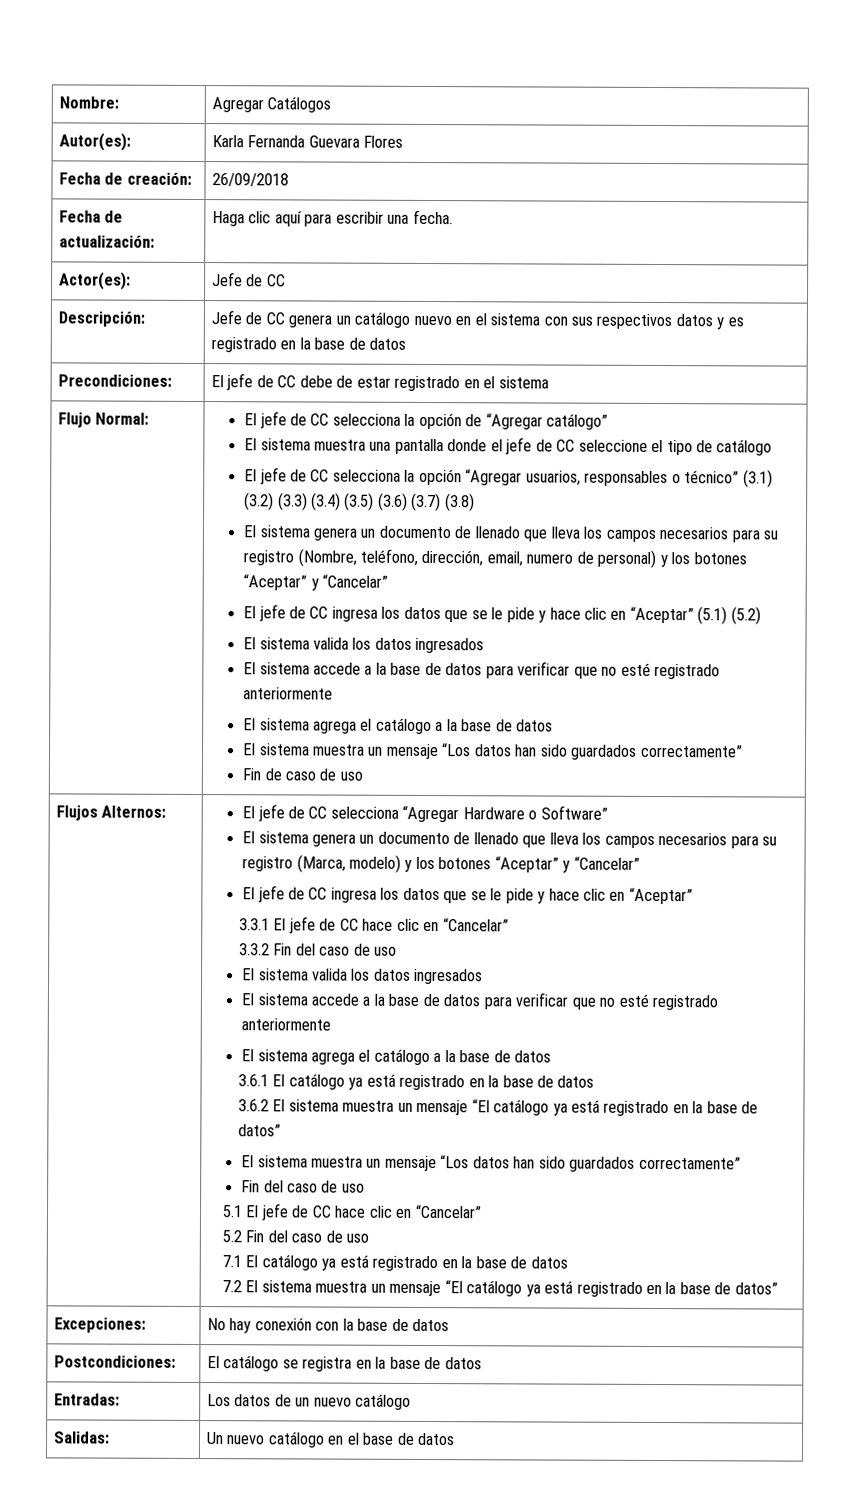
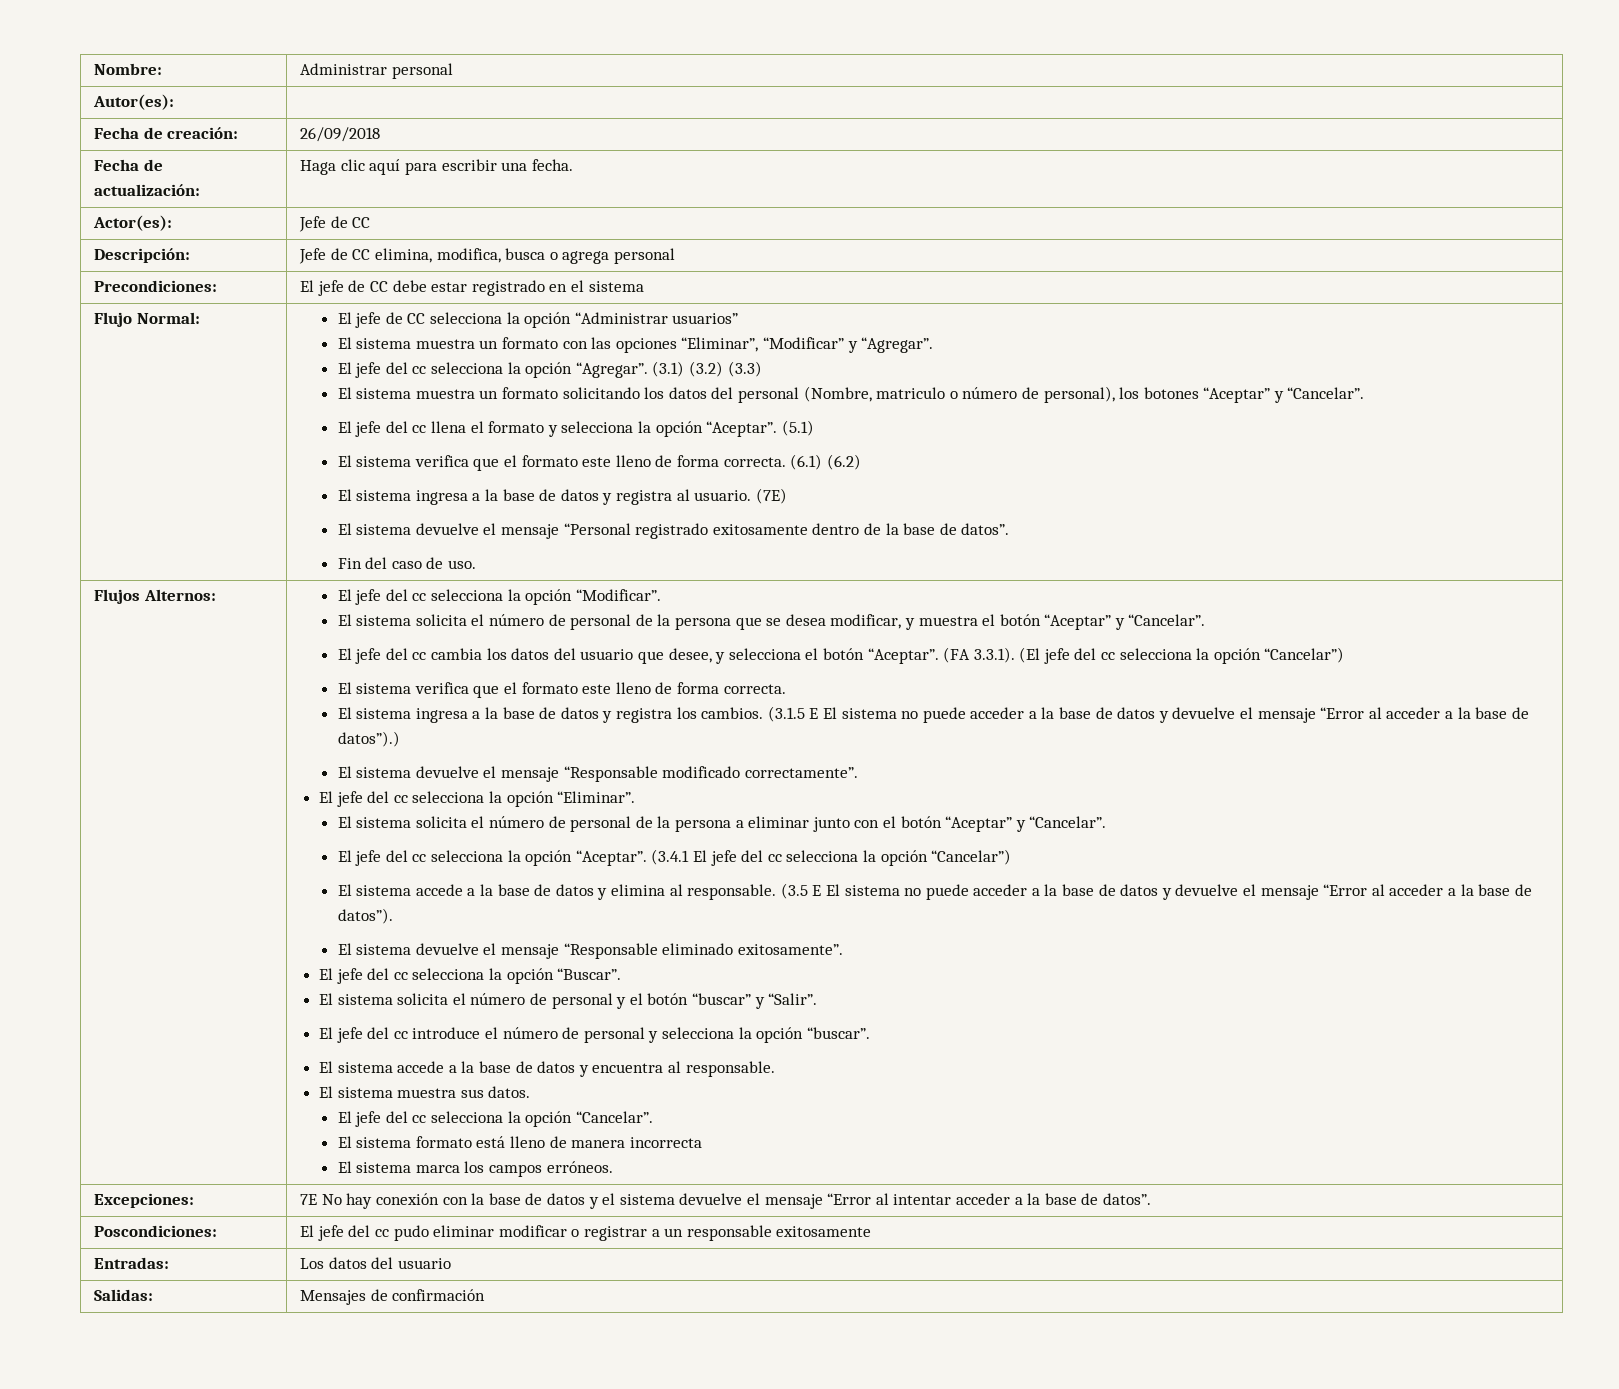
[211,96,332,113] Agregar Catálogos -> [300,63,453,79] Administrar personal
[211,135,404,148] Karla Fernanda Guevara Flores -> (175, 102) none
[288,311,744,330] [210,337,407,353] genera un catálogo nuevo en el sistema con sus respectivos datos y es registrado en la base de datos -> [375,248,676,264] elimina, modifica, busca o agrega personal
[336,375,354,388] de -> (427, 286) none
[465,413,609,430] [244,437,773,456] [244,467,773,488] [244,492,475,512] [243,525,779,543] [243,548,747,568] [243,574,389,591] [243,604,694,624] de “Agregar catálogo” // El sistema muestra una pantalla donde el jefe de CC seleccione el tipo de catálogo // El jefe de CC selecciona la opción “Agregar usuarios, responsables o técnico” (3.1) (3.2) (3.3) (3.4) (3.5) (3.6) (3.7) (3.8) // El sistema genera un documento de llenado que lleva los campos necesarios para su registro (Nombre, teléfono, dirección, email, numero de personal) y los botones “Aceptar” y “Cancelar” // El jefe de CC ingresa los datos que se le pide y hace clic en “Aceptar” -> [574,312,739,324] [337,337,934,353] [337,361,762,378] [337,386,1365,403] [337,421,778,437] “Administrar usuarios” // El sistema muestra un formato con las opciones “Eliminar”, “Modificar” y “Agregar”. // El jefe del cc selecciona la opción “Agregar”. (3.1) (3.2) (3.3) // El sistema muestra un formato solicitando los datos del personal (Nombre, matriculo o número de personal), los botones “Aceptar” y “Cancelar”. // El jefe del cc llena el formato y selecciona la opción “Aceptar”.
[730,606,761,625] [243,637,485,654] [243,661,721,680] [243,687,334,700] [243,717,554,735] [242,743,743,760] [242,768,363,781] [55,805,167,821] [242,804,608,823] [242,831,778,849] [242,854,640,873] [242,885,693,905] [238,916,509,934] [238,943,398,956] [242,968,484,985] [241,992,719,1011] [241,1018,332,1031] [241,1048,552,1066] [237,1073,595,1091] [237,1099,759,1117] [237,1124,281,1137] [241,1155,741,1172] [241,1180,365,1193] [221,1203,482,1221] [221,1230,370,1243] [221,1254,568,1272] [221,1280,778,1297] (5.2) // El sistema valida los datos ingresados // El sistema accede a la base de datos para verificar que no esté registrado anteriormente // El sistema agrega el catálogo a la base de datos // El sistema muestra un mensaje “Los datos han sido guardados correctamente” // Fin de caso de uso // Flujos Alternos: | El jefe de CC selecciona “Agregar Hardware o Software” // El sistema genera un documento de llenado que lleva los campos necesarios para su registro (Marca, modelo) y los botones “Aceptar” y “Cancelar” // El jefe de CC ingresa los datos que se le pide y hace clic en “Aceptar” // 3.3.1 El jefe de CC hace clic en “Cancelar” // 3.3.2 Fin del caso de uso // El sistema valida los datos ingresados // El sistema accede a la base de datos para verificar que no esté registrado anteriormente // El sistema agrega el catálogo a la base de datos // 3.6.1 El catálogo ya está registrado en la base de datos // 3.6.2 El sistema muestra un mensaje “El catálogo ya está registrado en la base de datos” // El sistema muestra un mensaje “Los datos han sido guardados correctamente” // Fin del caso de uso // 5.1 El jefe de CC hace clic en “Cancelar” // 5.2 Fin del caso de uso // 7.1 El catálogo ya está registrado en la base de datos // 7.2 El sistema muestra un mensaje “El catálogo ya está registrado en la base de datos” -> [337,454,861,471] [337,488,787,505] [337,523,1010,539] [337,557,477,569] [94,589,216,604] [337,589,661,605] [337,614,1206,630] [337,647,1345,664] [337,682,786,698] [337,706,1529,723] [337,731,400,747] [337,766,858,782] [319,791,636,807] [337,816,1107,832] [337,849,1012,866] [337,883,1532,900] [337,908,393,924] [337,943,843,959] [319,968,622,984] [319,993,818,1009] [319,1027,870,1043] [319,1061,775,1077] [319,1086,531,1098] [337,1111,653,1127] [337,1136,702,1148] [337,1161,613,1177] // El sistema verifica que el formato este lleno de forma correcta. (6.1) (6.2) // El sistema ingresa a la base de datos y registra al usuario. (7E) // El sistema devuelve el mensaje “Personal registrado exitosamente dentro de la base de datos”. // Fin del caso de uso. // Flujos Alternos: | El jefe del cc selecciona la opción “Modificar”. // El sistema solicita el número de personal de la persona que se desea modificar, y muestra el botón “Aceptar” y “Cancelar”. // El jefe del cc cambia los datos del usuario que desee, y selecciona el botón “Aceptar”. (FA 3.3.1). (El jefe del cc selecciona la opción “Cancelar”) // El sistema verifica que el formato este lleno de forma correcta. // El sistema ingresa a la base de datos y registra los cambios. (3.1.5 E El sistema no puede acceder a la base de datos y devuelve el mensaje “Error al acceder a la base de datos”).) // El sistema devuelve el mensaje “Responsable modificado correctamente”. // El jefe del cc selecciona la opción “Eliminar”. // El sistema solicita el número de personal de la persona a eliminar junto con el botón “Aceptar” y “Cancelar”. // El jefe del cc selecciona la opción “Aceptar”. (3.4.1 El jefe del cc selecciona la opción “Cancelar”) // El sistema accede a la base de datos y elimina al responsable. (3.5 E El sistema no puede acceder a la base de datos y devuelve el mensaje “Error al acceder a la base de datos”). // El sistema devuelve el mensaje “Responsable eliminado exitosamente”. // El jefe del cc selecciona la opción “Buscar”. // El sistema solicita el número de personal y el botón “buscar” y “Salir”. // El jefe del cc introduce el número de personal y selecciona la opción “buscar”. // El sistema accede a la base de datos y encuentra al responsable. // El sistema muestra sus datos. // El jefe del cc selecciona la opción “Cancelar”. // El sistema formato está lleno de manera incorrecta // El sistema marca los campos erróneos.
(146, 1325) none -> [300,1194,318,1205] 7E
[53,1355,176,1368] [206,1355,482,1372] [53,1393,120,1406] [206,1393,412,1410] [52,1431,110,1444] [205,1431,456,1448] // Postcondiciones: | El catálogo se registra en la base de datos // Entradas: | Los datos de un nuevo catálogo // Salidas: | Un nuevo catálogo en el base de datos -> [588,1193,1151,1209] [94,1225,218,1237] [300,1225,872,1241] [94,1257,170,1269] [300,1257,452,1269] [94,1289,154,1301] [300,1289,486,1305] y el sistema devuelve el mensaje “Error al intentar acceder a la base de datos”. // Poscondiciones: | El jefe del cc pudo eliminar modificar o registrar a un responsable exitosamente // Entradas: | Los datos del usuario // Salidas: | Mensajes de confirmación

